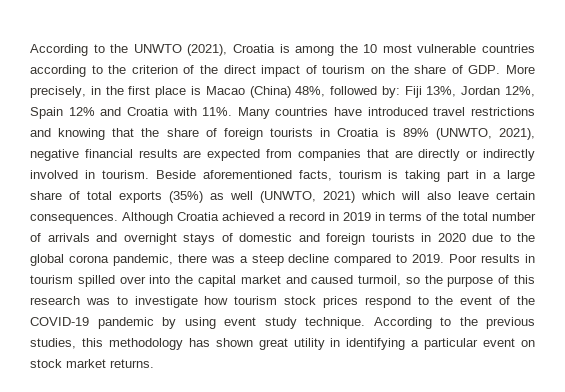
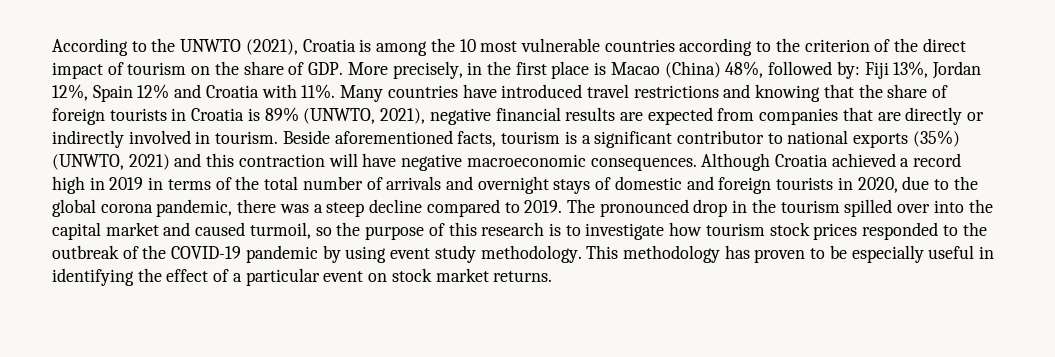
[405,170,536,182] [30,191,535,203] taking part in a large share of total exports (35%) as well (UNWTO, 2021) which will also leave certain -> [581,130,960,148] [52,153,586,171] a significant contributor to national exports (35%) (UNWTO, 2021) and this contraction will have negative macroeconomic
(325, 216) none -> [52,176,85,194] high
[437,233,466,242] 2020 -> [857,177,898,193] 2020,
[449,254,535,263] Poor results in -> [566,199,776,217] The pronounced drop in the
[85,298,110,305] was -> [548,223,561,236] is
[364,296,493,308] respond to the event -> [862,222,987,240] [52,245,119,259] responded to the outbreak
[305,317,535,329] [30,338,406,350] technique. According to the previous studies, this methodology has shown great utility in identifying -> [480,245,995,263] [52,268,230,286] methodology. This methodology has proven to be especially useful in identifying the effect of

